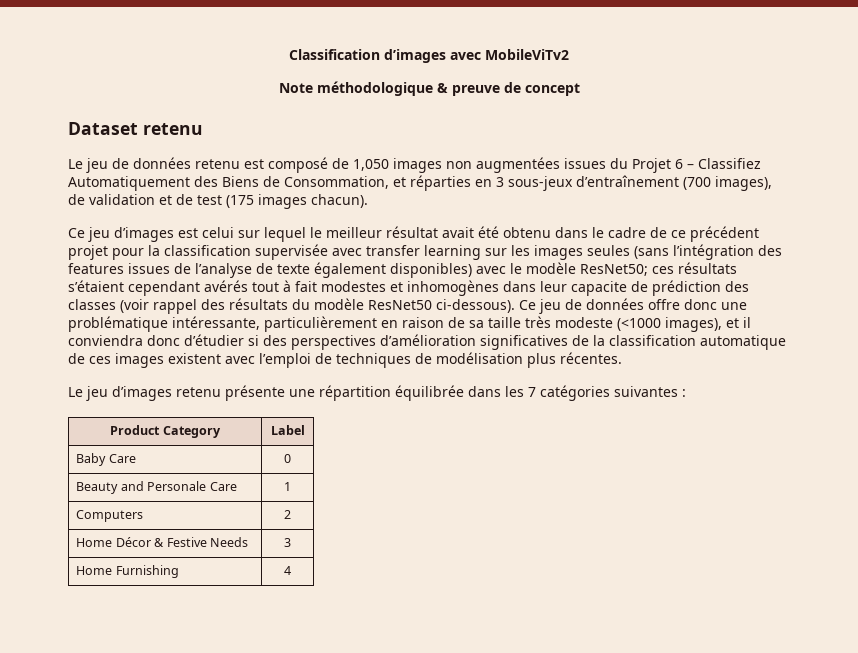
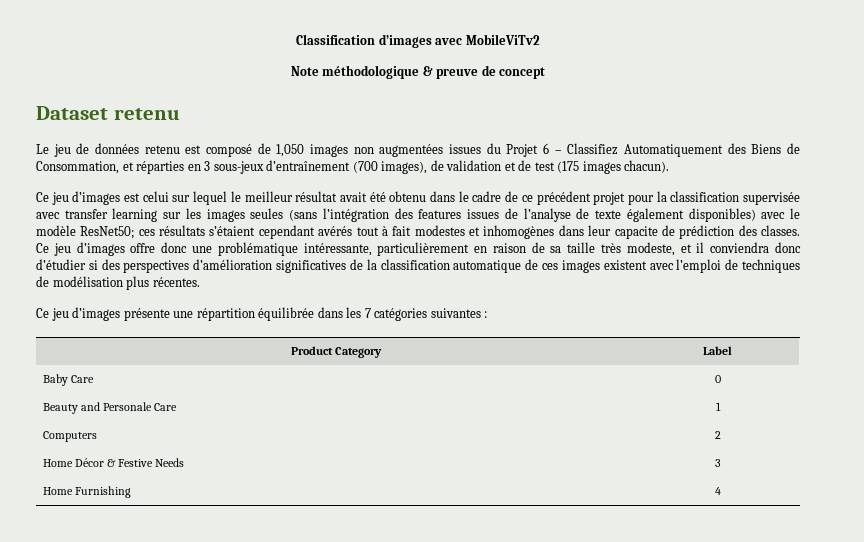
[68,298,644,314] classes (voir rappel des résultats du modèle ResNet50 ci-dessous). Ce jeu de données -> [760,225,800,236] [36,242,125,256] classes. Ce jeu d’images
[555,317,722,332] modeste (<1000 images), -> [626,242,675,256] modeste,
[68,386,221,401] Le jeu d’images retenu -> [36,307,121,321] Ce jeu d’images

